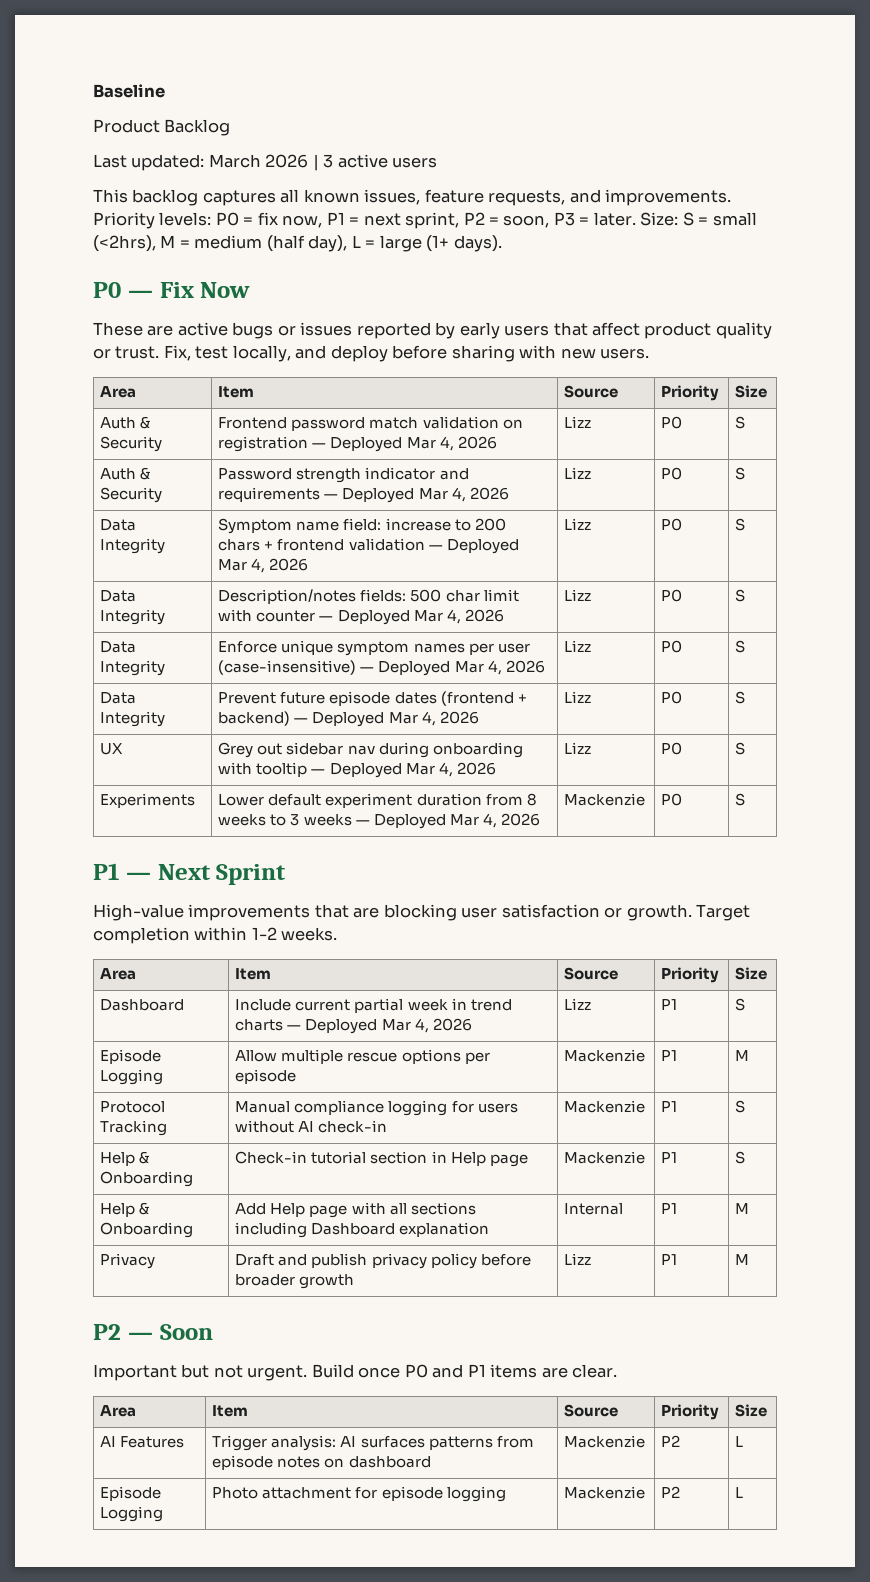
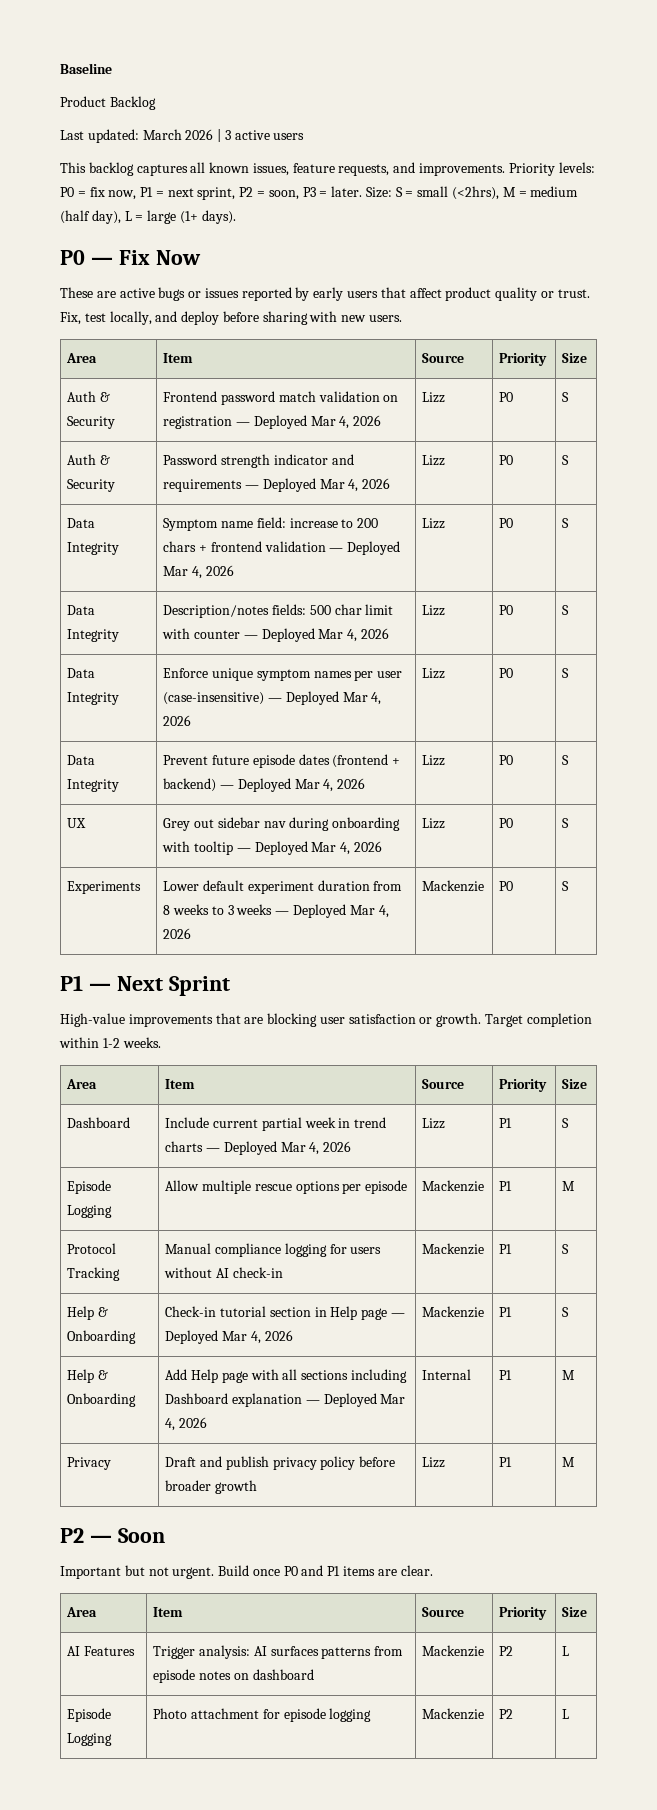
(528, 1160) none -> [391,1313,406,1317] [165,1330,293,1344] — Deployed Mar 4, 2026
(490, 1229) none -> [305,1393,406,1407] [165,1417,208,1431] — Deployed Mar 4, 2026

